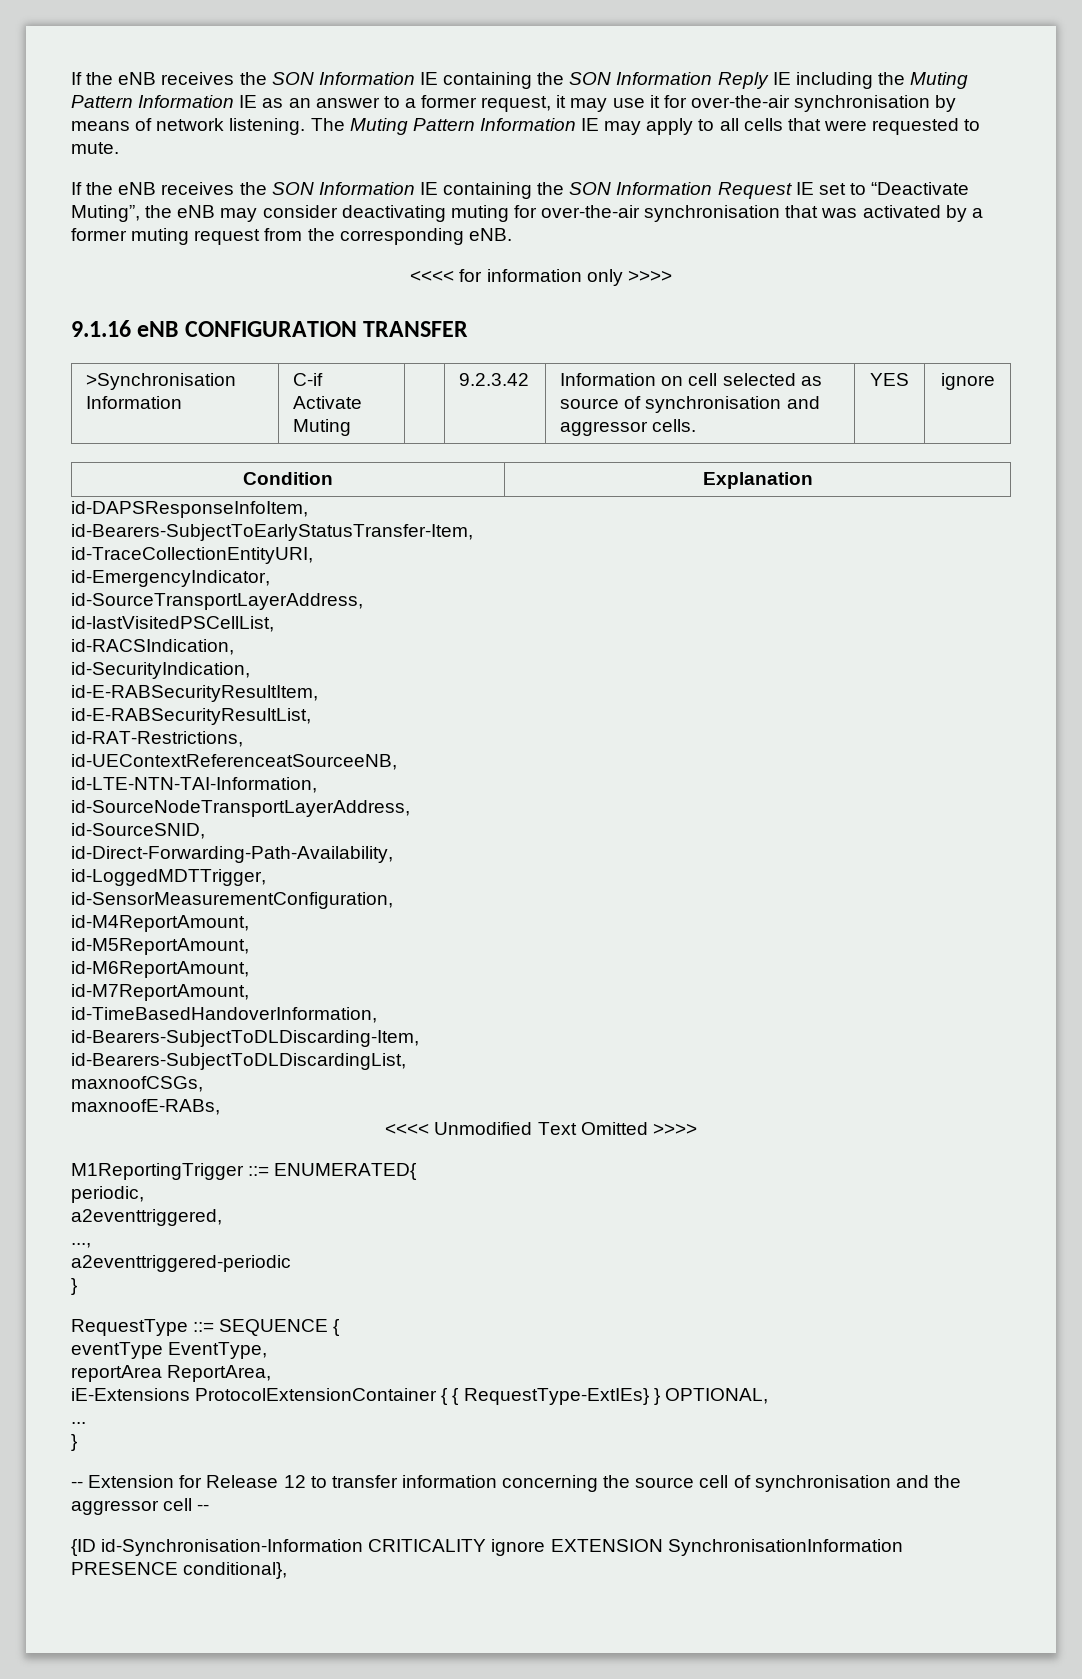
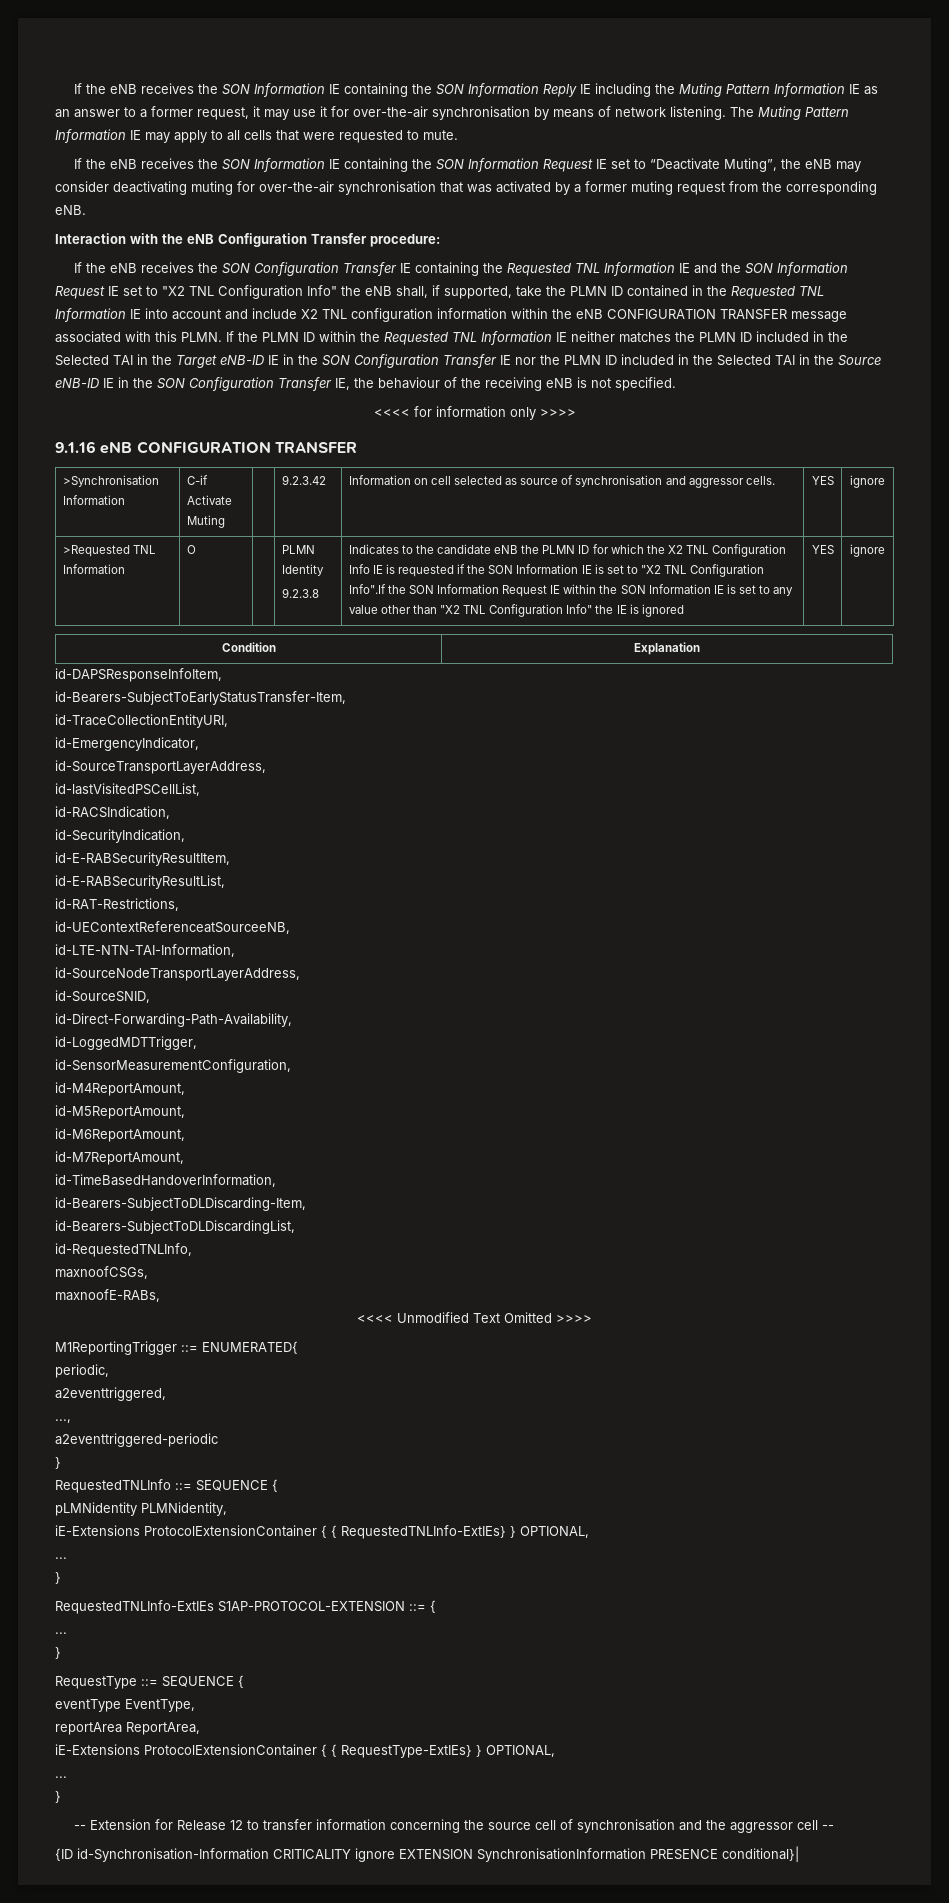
(512, 234) none -> [55,233,440,247] [73,262,848,276] [55,285,824,299] [55,308,847,322] [55,331,848,345] [55,354,881,368] [55,377,676,391] // Interaction with the eNB Configuration Transfer procedure: // If the eNB receives the SON Configuration Transfer IE containing the Requested TNL Information IE and the SON Information Request IE set to "X2 TNL Configuration Info" the eNB shall, if supported, take the PLMN ID contained in the Requested TNL Information IE into account and include X2 TNL configuration information within the eNB CONFIGURATION TRANSFER message associated with this PLMN. If the PLMN ID within the Requested TNL Information IE neither matches the PLMN ID included in the Selected TAI in the Target eNB-ID IE in the SON Configuration Transfer IE nor the PLMN ID included in the Selected TAI in the Source eNB-ID IE in the SON Configuration Transfer IE, the behaviour of the receiving eNB is not specified.
(995, 381) none -> [62,545,156,557] [62,564,125,574] [186,545,196,554] [281,545,315,554] [281,564,324,576] [281,588,319,598] [348,544,787,557] [348,564,765,577] [348,584,794,597] [348,604,684,617] [811,545,834,554] [850,544,885,557] // >Requested TNL Information | O | | PLMN Identity // 9.2.3.8 | Indicates to the candidate eNB the PLMN ID for which the X2 TNL Configuration Info IE is requested if the SON Information IE is set to "X2 TNL Configuration Info".If the SON Information Request IE within the SON Information IE is set to any value other than "X2 TNL Configuration Info" the IE is ignored | YES | ignore
(406, 1061) none -> [55,1243,192,1257] // id-RequestedTNLInfo,
(77, 1286) none -> [55,1479,278,1493] [55,1502,227,1516] [55,1525,589,1539] [55,1557,67,1559] [55,1572,61,1584] [55,1600,436,1614] [55,1632,67,1634] [55,1647,61,1659] // RequestedTNLInfo ::= SEQUENCE { // pLMNidentity PLMNidentity, // iE-Extensions ProtocolExtensionContainer { { RequestedTNLInfo-ExtIEs} } OPTIONAL, // ... // } // RequestedTNLInfo-ExtIEs S1AP-PROTOCOL-EXTENSION ::= { // ... // }
[183,1562,288,1579] conditional}, -> [722,1846,799,1862] conditional}|

